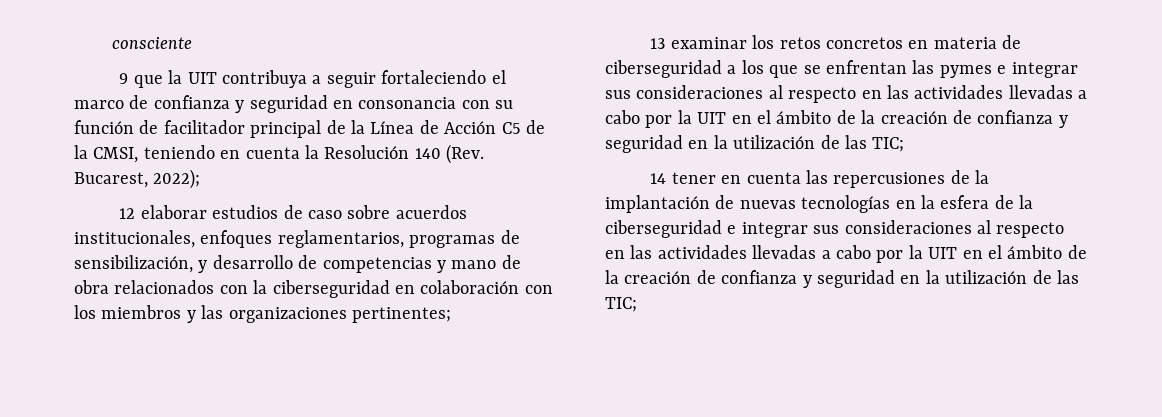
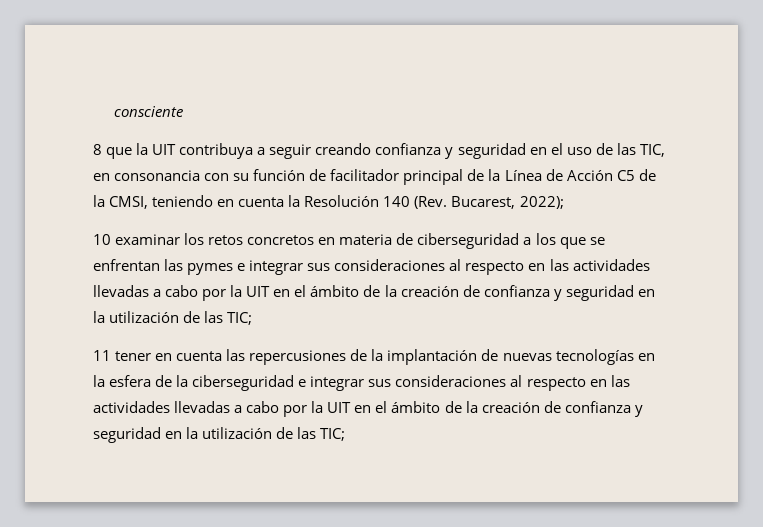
[119,73,129,84] 9 -> [93,144,102,155] 8
[381,70,506,84] [74,95,328,113] fortaleciendo el marco de confianza y seguridad -> [315,143,665,159] creando confianza y seguridad en el uso de las TIC,
[119,205,467,219] [74,230,520,248] [74,255,521,273] [74,280,553,298] [74,305,451,323] [650,38,666,49] 12 elaborar estudios de caso sobre acuerdos institucionales, enfoques reglamentarios, programas de sensibilización, y desarrollo de competencias y mano de obra relacionados con la ciberseguridad en colaboración con los miembros y las organizaciones pertinentes; // 13 -> [93,234,111,245] 10
[650,173,667,184] 14 -> [93,350,111,361] 11

